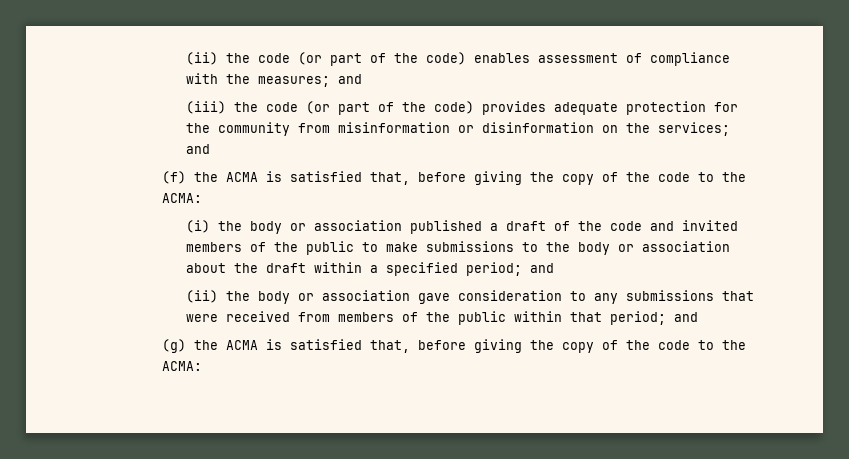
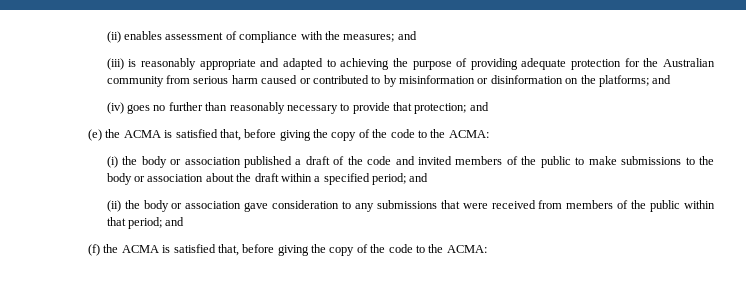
[185,52,466,66] (ii) the code (or part of the code) -> [106,31,121,43] (ii)
[233,101,546,115] the code (or part of the code) provides -> [128,58,518,70] is reasonably appropriate and adapted to achieving the purpose of providing
(210, 128) none -> [663,58,715,67] Australian
(330, 128) none -> [193,75,397,87] serious harm caused or contributed to by
[657,122,730,136] [185,144,210,154] [161,171,186,184] services; and // (f) -> [598,75,672,87] [106,102,489,114] [88,129,103,141] platforms; and // (iv) goes no further than reasonably necessary to provide that protection; and // (e)
[161,339,186,353] (g) -> [88,244,101,256] (f)

